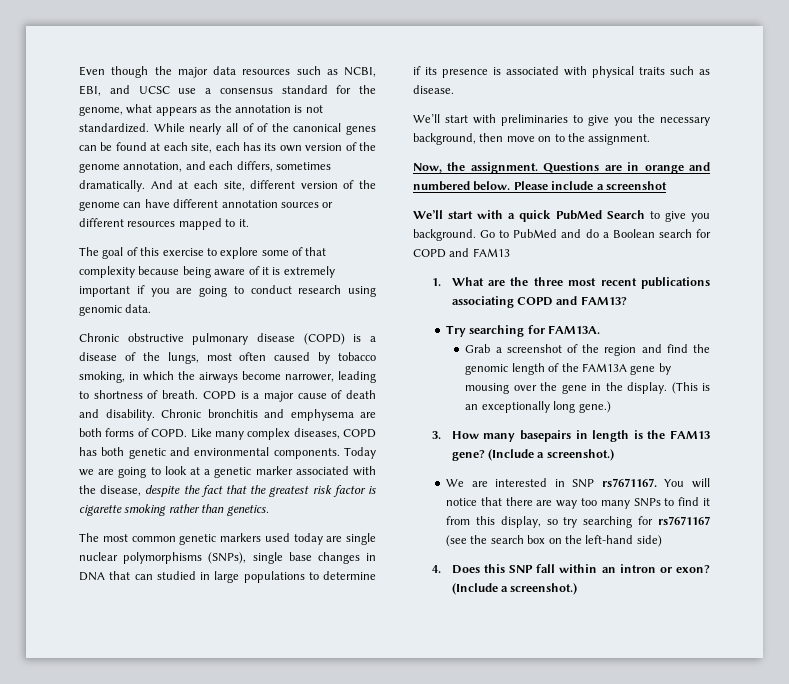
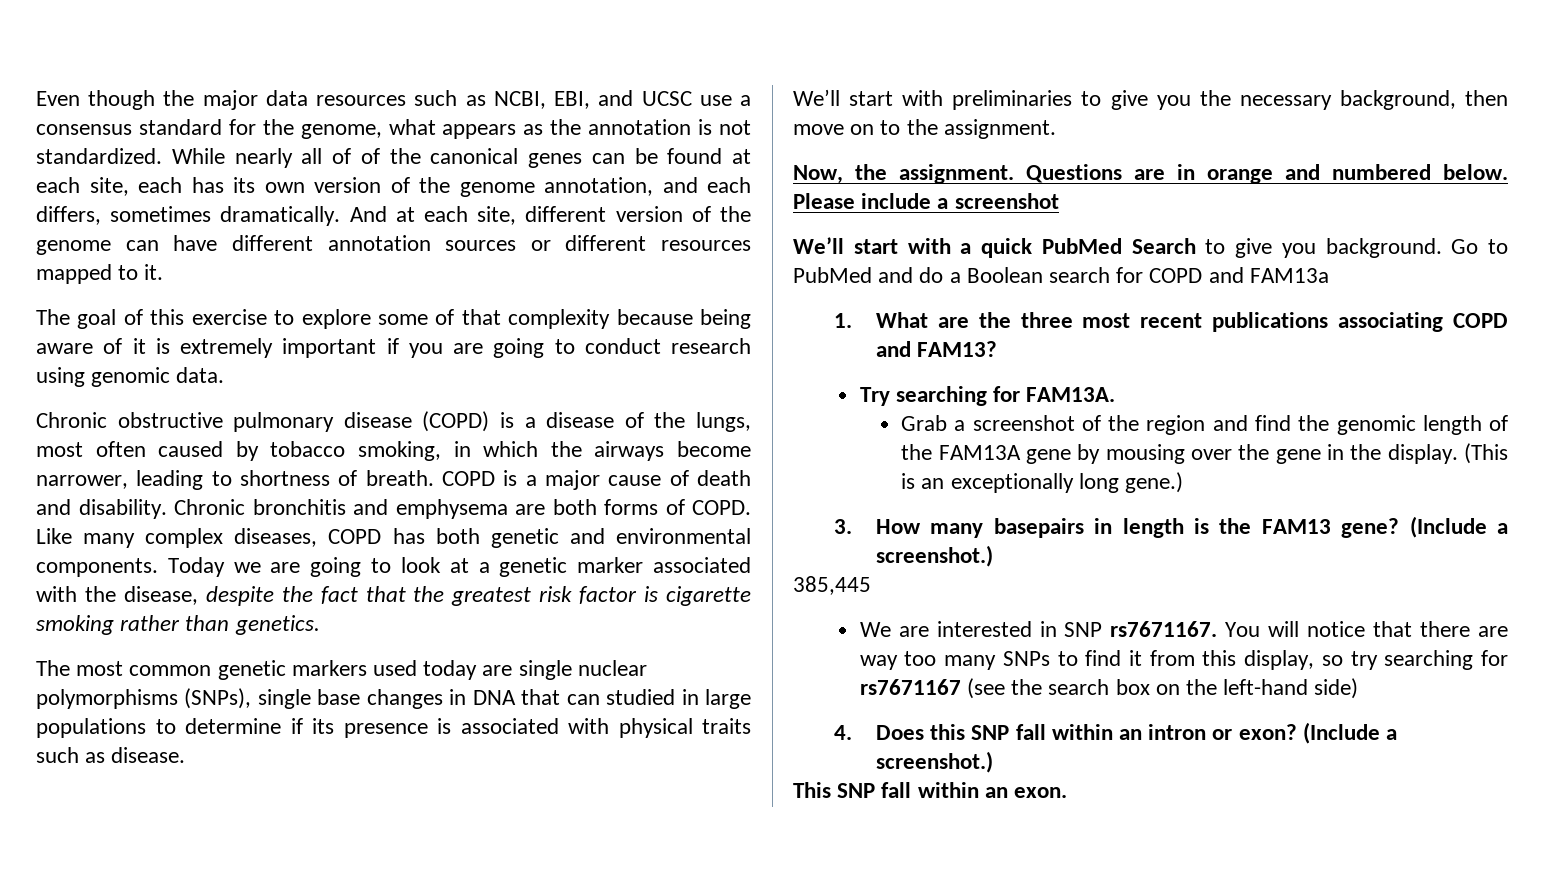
[472,248,510,257] FAM13 -> [1249,268,1329,283] FAM13a
(614, 455) none -> [793,576,871,595] // 385,445
(578, 589) none -> [793,782,1068,798] // This SNP fall within an exon.

